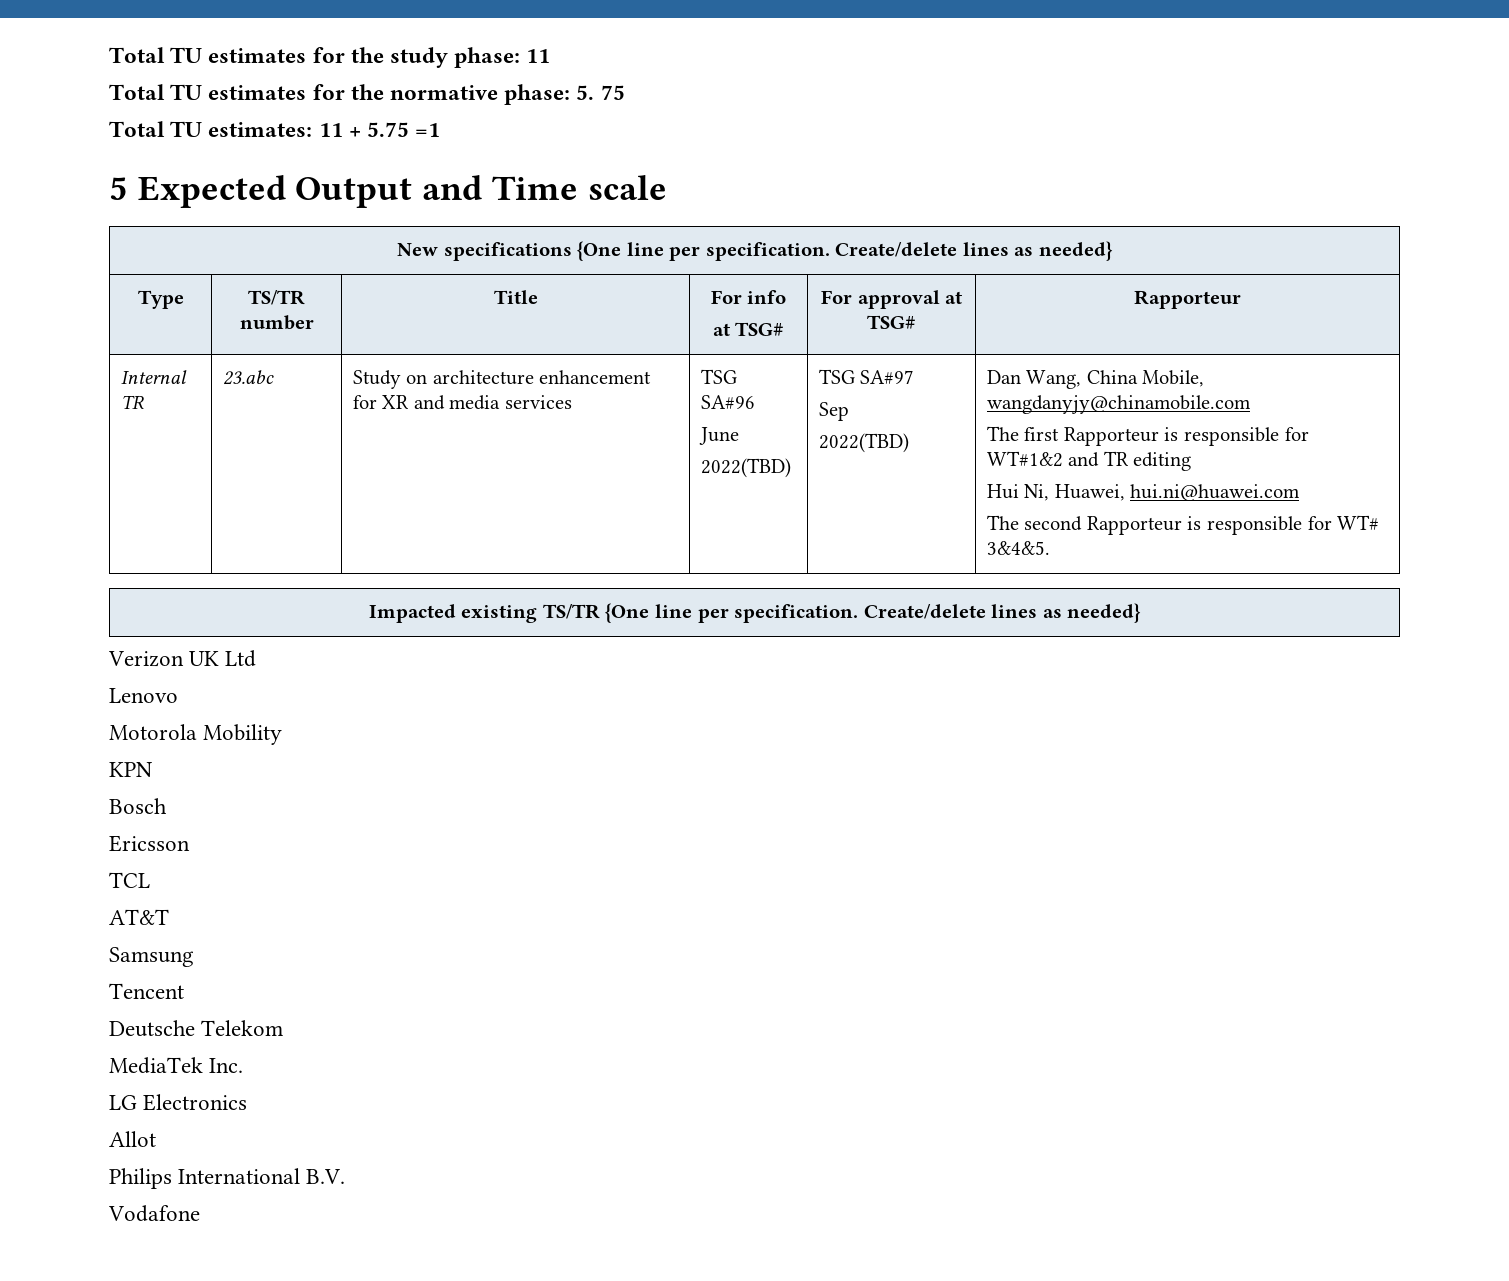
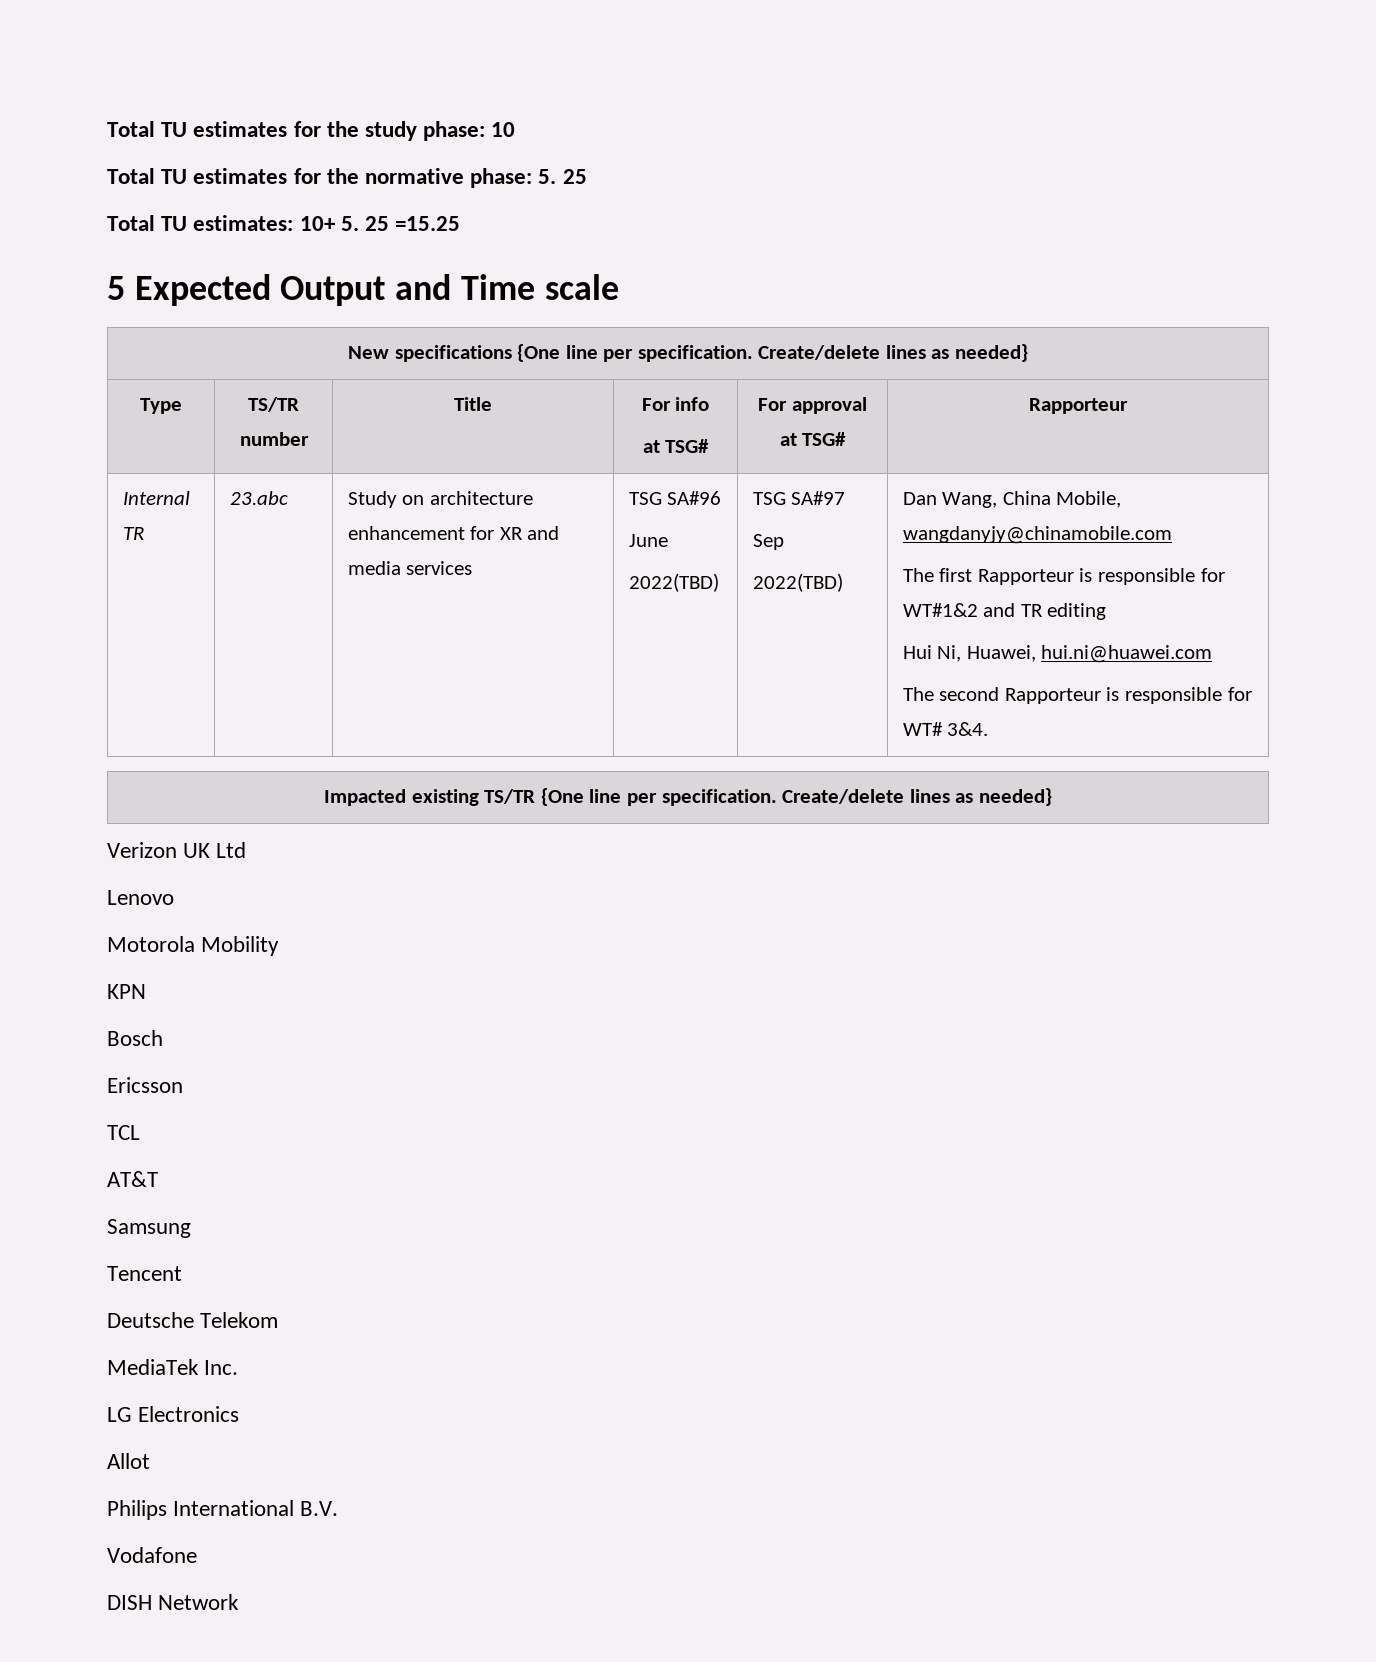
[526,49,551,63] 11 -> [491,122,516,137] 10
[600,85,625,100] 75 -> [562,169,587,184] 25
[318,122,441,137] 11 + 5.75 =1 -> [299,216,461,231] 10+ 5. 25 =15.25
[986,541,1050,555] 3&4&5. -> [947,722,989,736] 3&4.
(200, 1213) none -> [107,1594,240,1610] // DISH Network

